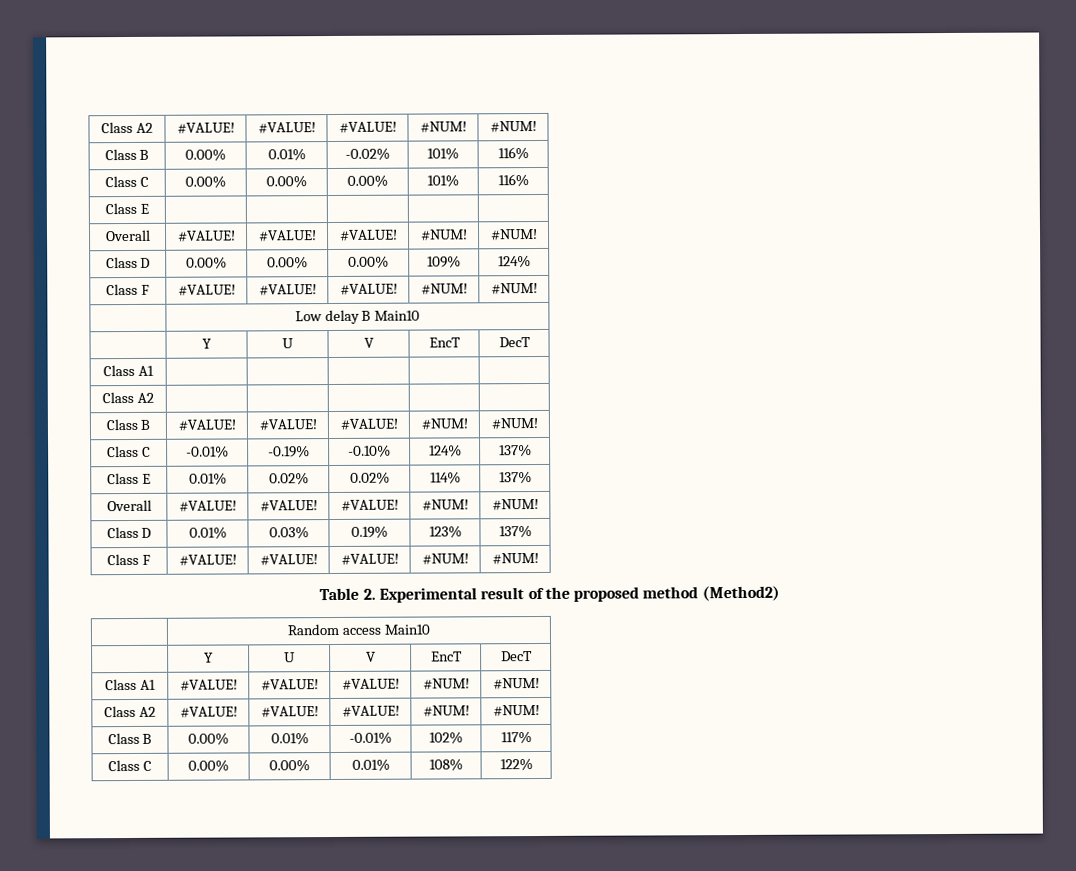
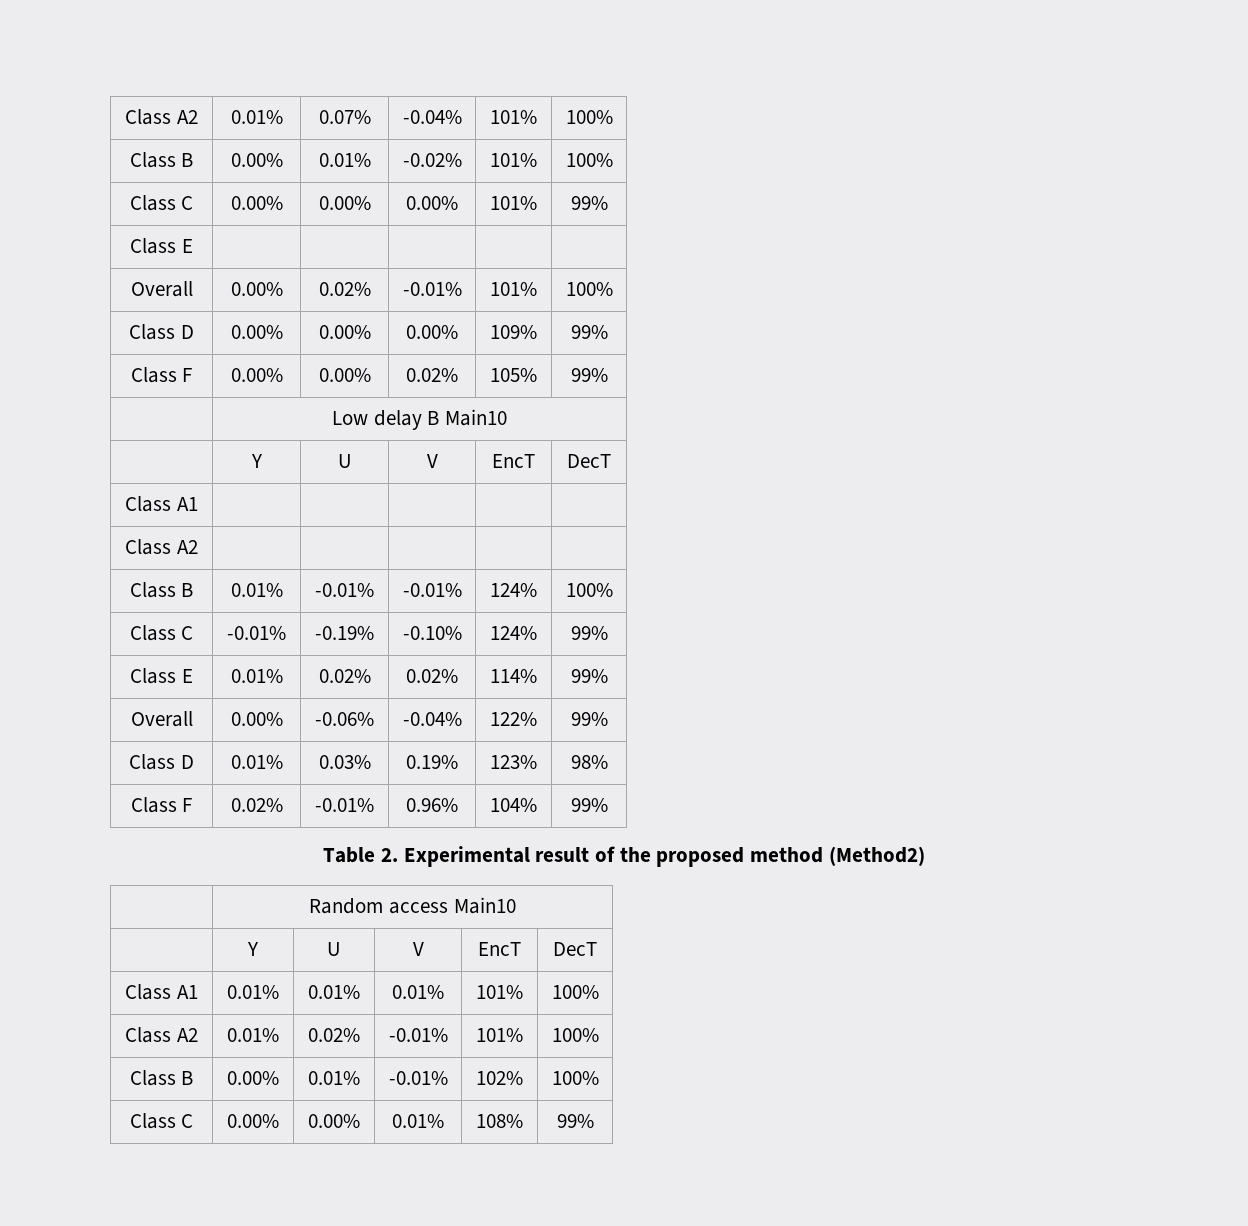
[101,121,153,134] [176,122,235,134] [257,122,316,134] [338,121,397,133] [419,121,467,133] [489,121,537,133] Class A2 | #VALUE! | #VALUE! | #VALUE! | #NUM! | #NUM! -> [125,109,198,125] [230,110,283,124] [318,110,371,124] [402,110,462,124] [490,110,537,124] [565,110,613,124] Class A2 | 0.01% | 0.07% | -0.04% | 101% | 100%
[497,147,529,160] 116% -> [565,153,613,167] 100%
[497,174,529,187] 116% -> [570,196,608,210] 99%
[176,230,236,242] [257,230,317,242] [338,229,398,241] [419,229,468,241] [489,229,538,241] #VALUE! | #VALUE! | #VALUE! | #NUM! | #NUM! -> [230,282,283,296] [318,282,371,296] [402,282,462,296] [490,282,537,296] [565,282,613,296] 0.00% | 0.02% | -0.01% | 101% | 100%
[497,255,531,268] [106,283,150,296] [177,284,236,296] [258,284,317,296] [339,283,398,295] [420,283,468,295] [490,283,538,295] 124% // Class F | #VALUE! | #VALUE! | #VALUE! | #NUM! | #NUM! -> [570,325,608,339] [130,367,193,383] [230,368,283,382] [318,368,371,382] [406,368,458,382] [490,368,537,382] [570,368,608,382] 99% // Class F | 0.00% | 0.00% | 0.02% | 105% | 99%
[177,419,236,431] [258,419,317,431] [339,418,398,430] [420,418,468,430] [490,418,538,430] #VALUE! | #VALUE! | #VALUE! | #NUM! | #NUM! -> [230,583,283,597] [315,583,374,597] [402,583,462,597] [490,583,537,597] [565,583,613,597] 0.01% | -0.01% | -0.01% | 124% | 100%
[498,444,532,457] 137% -> [570,626,608,640] 99%
[498,471,532,484] [106,499,152,512] [178,500,237,512] [259,500,318,512] [340,499,399,511] [421,499,469,511] [491,498,539,511] 137% // Overall | #VALUE! | #VALUE! | #VALUE! | #NUM! | #NUM! -> [570,669,608,683] [130,711,193,727] [230,712,283,726] [315,712,374,726] [402,712,462,726] [490,712,537,726] [570,712,608,726] 99% // Overall | 0.00% | -0.06% | -0.04% | 122% | 99%
[498,525,532,538] [107,553,151,566] [178,554,237,566] [259,554,318,566] [340,553,399,565] [421,553,469,565] [491,552,539,565] 137% // Class F | #VALUE! | #VALUE! | #VALUE! | #NUM! | #NUM! -> [570,755,608,769] [130,797,193,813] [230,798,283,812] [315,798,374,812] [406,798,458,812] [490,798,537,812] [570,798,608,812] 98% // Class F | 0.02% | -0.01% | 0.96% | 104% | 99%
[179,679,238,691] [260,679,319,691] [341,678,400,690] [422,678,470,690] [492,677,540,690] [104,705,156,718] [179,706,238,718] [260,706,319,718] [341,705,400,717] [422,705,470,717] [492,704,540,717] #VALUE! | #VALUE! | #VALUE! | #NUM! | #NUM! // Class A2 | #VALUE! | #VALUE! | #VALUE! | #NUM! | #NUM! -> [227,985,279,999] [308,985,360,999] [392,985,444,999] [476,985,523,999] [551,985,599,999] [125,1027,198,1043] [227,1028,279,1042] [308,1028,360,1042] [388,1028,448,1042] [476,1028,523,1042] [551,1028,599,1042] 0.01% | 0.01% | 0.01% | 101% | 100% // Class A2 | 0.01% | 0.02% | -0.01% | 101% | 100%
[500,731,532,744] 117% -> [551,1071,599,1085] 100%
[499,758,533,771] 122% -> [556,1114,594,1128] 99%

